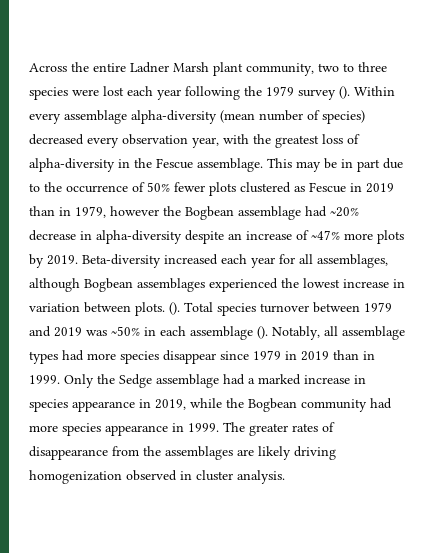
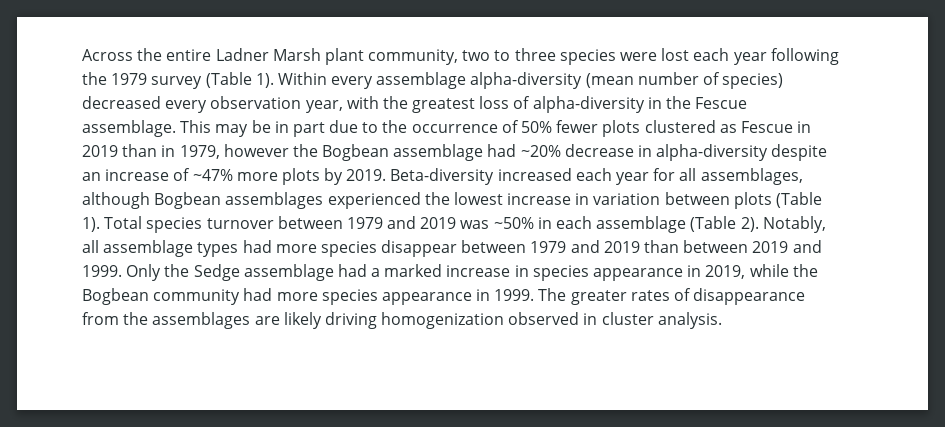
[339,86,350,99] (). -> [205,72,274,88] (Table 1).
[135,302,180,316] plots. (). -> [733,192,823,209] [82,217,100,232] plots (Table 1).
[257,326,268,339] (). -> [690,216,759,232] (Table 2).
[220,350,375,361] since 1979 in 2019 than in -> [461,240,822,253] between 1979 and 2019 than between 2019 and

